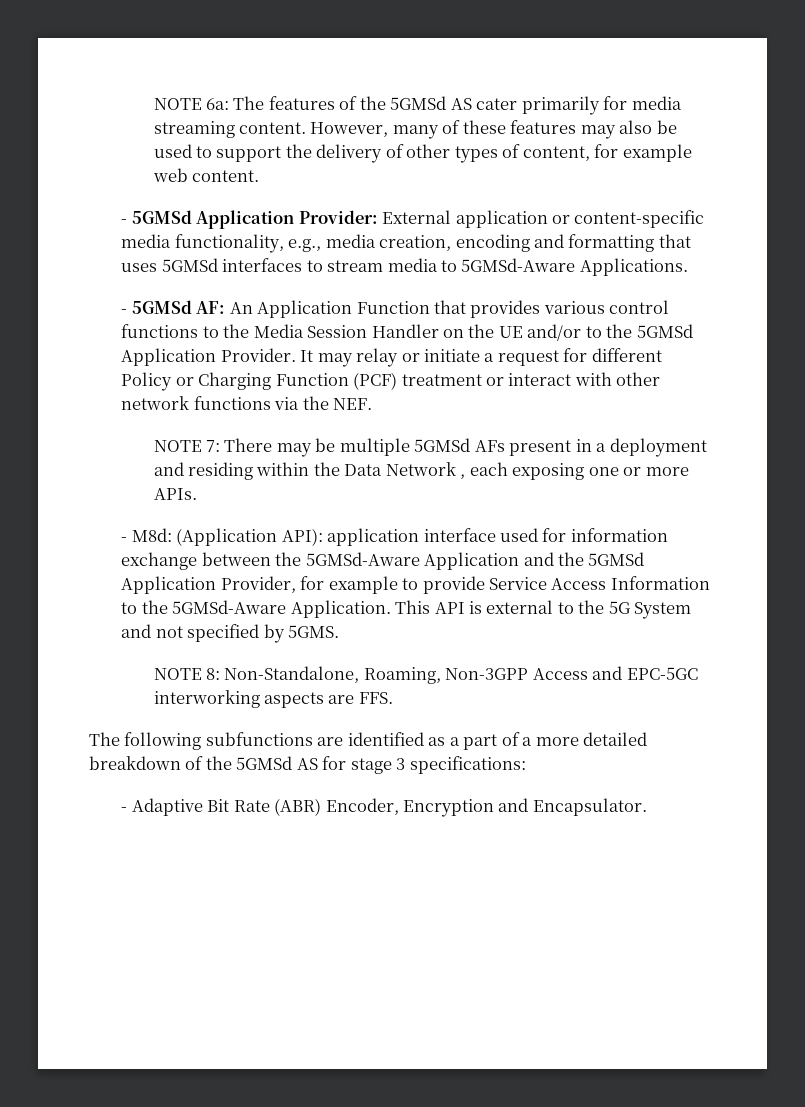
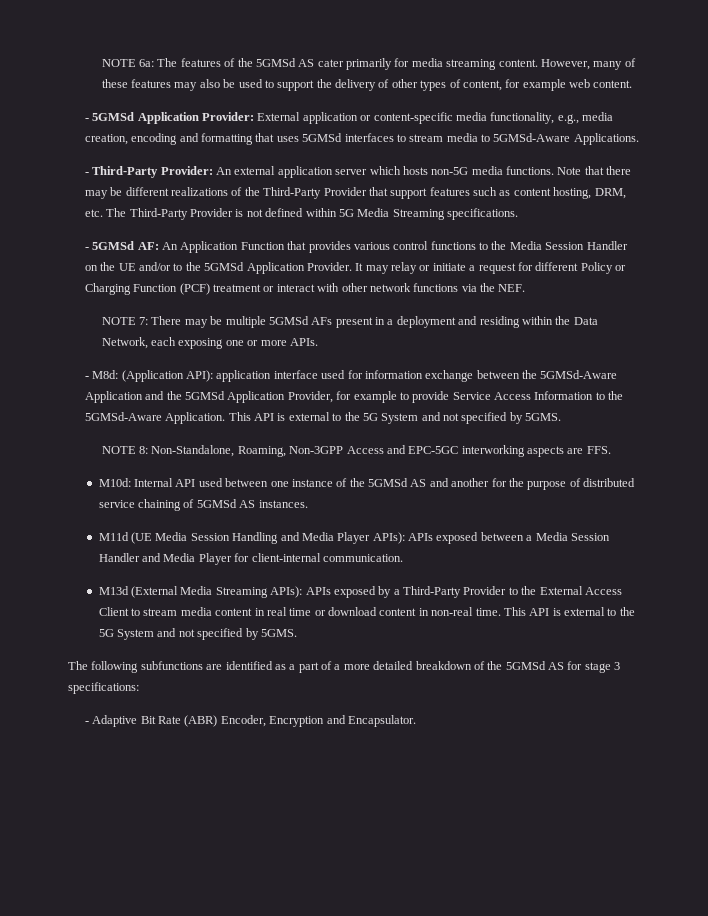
(688, 267) none -> [84,166,632,178] [84,187,626,199] [84,208,518,220] // - Third-Party Provider: An external application server which hosts non-5G media functions. Note that there may be different realizations of the Third-Party Provider that support features such as content hosting, DRM, etc. The Third-Party Provider is not defined within 5G Media Streaming specifications.
[385,462,466,479] Network , -> [101,337,148,349] Network,
(393, 698) none -> [98,478,635,490] [98,499,308,511] [98,532,610,544] [98,553,403,565] [98,586,622,598] [98,607,635,616] [98,628,297,640] // M10d: Internal API used between one instance of the 5GMSd AS and another for the purpose of distributed service chaining of 5GMSd AS instances. // M11d (UE Media Session Handling and Media Player APIs): APIs exposed between a Media Session Handler and Media Player for client-internal communication. // M13d (External Media Streaming APIs): APIs exposed by a Third-Party Provider to the External Access Client to stream media content in real time or download content in non-real time. This API is external to the 5G System and not specified by 5GMS.

